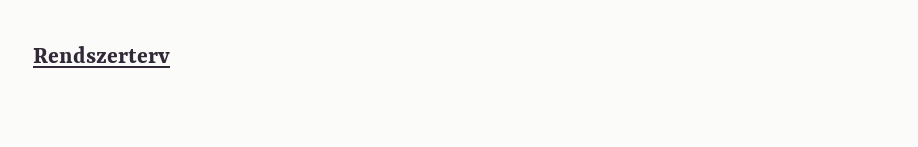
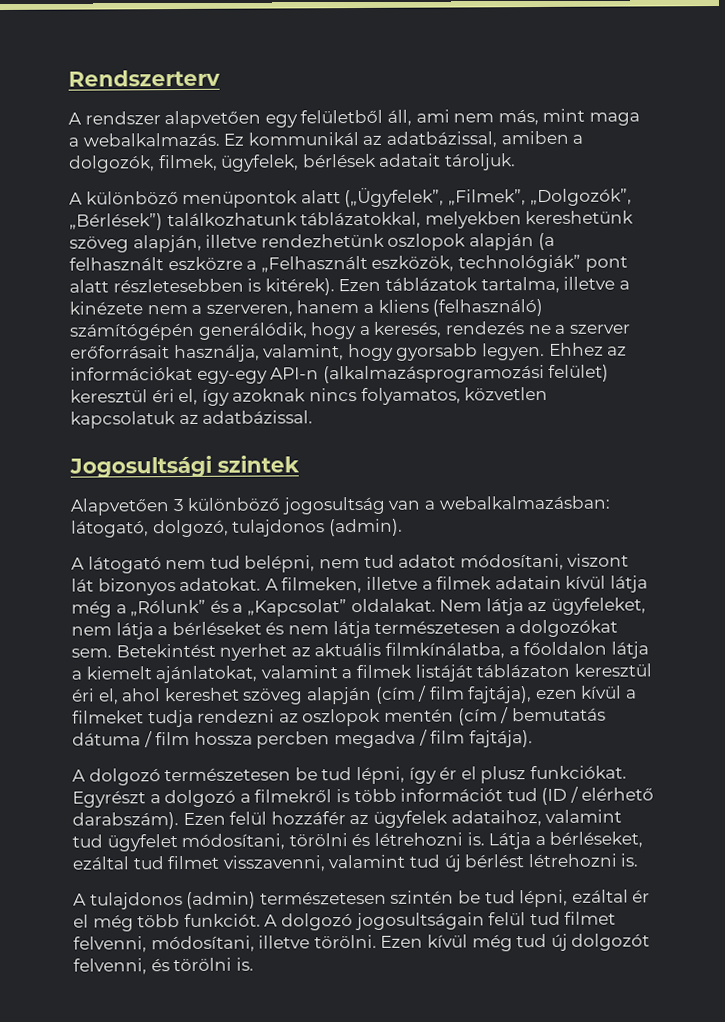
(170, 54) none -> [68,108,640,129] [68,130,584,148] [69,153,516,173] [69,187,632,209] [69,210,635,231] [69,232,555,253] [69,254,628,273] [69,276,630,296] [69,298,544,317] [69,321,631,341] [70,342,628,363] [70,364,610,384] [70,386,549,406] [70,410,314,429] [69,455,300,478] [70,495,610,516] [71,518,403,538] [71,553,630,574] [71,575,648,596] [71,597,646,618] [71,619,619,640] [71,641,649,661] [71,663,652,684] [71,685,638,705] [72,707,606,728] [72,729,533,749] [72,765,627,786] [72,786,655,808] [72,809,623,830] [72,831,644,852] [72,853,639,872] [73,889,651,910] [73,911,617,932] [73,933,651,953] [73,957,254,975] // A rendszer alapvetően egy felületből áll, ami nem más, mint maga a webalkalmazás. Ez kommunikál az adatbázissal, amiben a dolgozók, filmek, ügyfelek, bérlések adatait tároljuk. // A különböző menüpontok alatt („Ügyfelek”, „Filmek”, „Dolgozók”, „Bérlések”) találkozhatunk táblázatokkal, melyekben kereshetünk szöveg alapján, illetve rendezhetünk oszlopok alapján (a felhasznált eszközre a „Felhasznált eszközök, technológiák” pont alatt részletesebben is kitérek). Ezen táblázatok tartalma, illetve a kinézete nem a szerveren, hanem a kliens (felhasználó) számítógépén generálódik, hogy a keresés, rendezés ne a szerver erőforrásait használja, valamint, hogy gyorsabb legyen. Ehhez az információkat egy-egy API-n (alkalmazásprogramozási felület) keresztül éri el, így azoknak nincs folyamatos, közvetlen kapcsolatuk az adatbázissal. // Jogosultsági szintek // Alapvetően 3 különböző jogosultság van a webalkalmazásban: látogató, dolgozó, tulajdonos (admin). // A látogató nem tud belépni, nem tud adatot módosítani, viszont lát bizonyos adatokat. A filmeken, illetve a filmek adatain kívül látja még a „Rólunk” és a „Kapcsolat” oldalakat. Nem látja az ügyfeleket, nem látja a bérléseket és nem látja természetesen a dolgozókat sem. Betekintést nyerhet az aktuális filmkínálatba, a főoldalon látja a kiemelt ajánlatokat, valamint a filmek listáját táblázaton keresztül éri el, ahol kereshet szöveg alapján (cím / film fajtája), ezen kívül a filmeket tudja rendezni az oszlopok mentén (cím / bemutatás dátuma / film hossza percben megadva / film fajtája). // A dolgozó természetesen be tud lépni, így ér el plusz funkciókat. Egyrészt a dolgozó a filmekről is több információt tud (ID / elérhető darabszám). Ezen felül hozzáfér az ügyfelek adataihoz, valamint tud ügyfelet módosítani, törölni és létrehozni is. Látja a bérléseket, ezáltal tud filmet visszavenni, valamint tud új bérlést létrehozni is. // A tulajdonos (admin) természetesen szintén be tud lépni, ezáltal ér el még több funkciót. A dolgozó jogosultságain felül tud filmet felvenni, módosítani, illetve törölni. Ezen kívül még tud új dolgozót felvenni, és törölni is.

